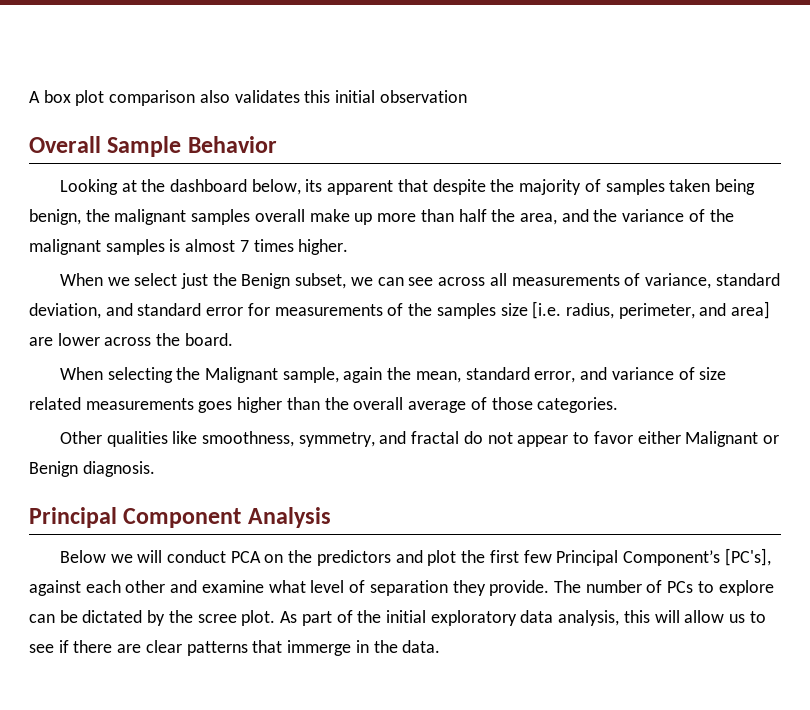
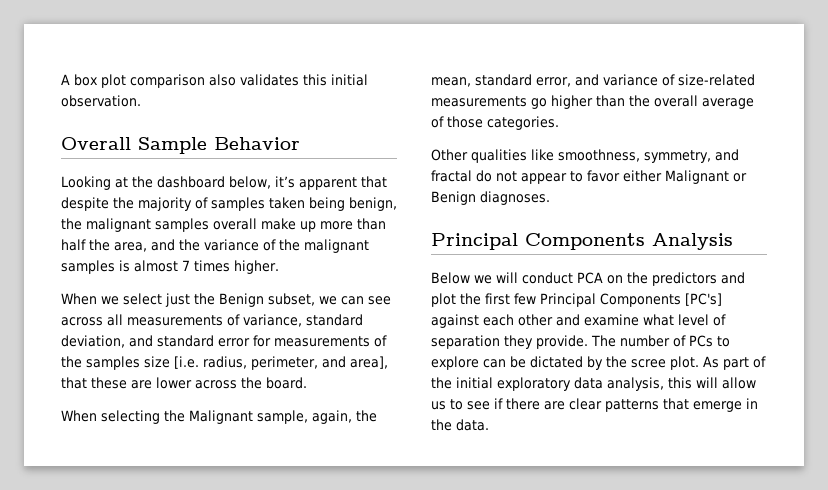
[379,90,467,103] observation -> [61,95,141,107] observation.
[305,179,323,192] its -> [275,176,295,188] it’s
[731,301,771,319] area] -> [350,356,388,369] [61,377,127,389] area], that these
[343,367,383,383] again -> [312,410,352,424] again,
[699,367,727,380] [29,397,233,413] size related measurements goes -> [678,74,755,86] [431,96,547,109] size-related measurements go
[82,461,155,477] [29,507,242,528] diagnosis. // Principal Component -> [480,191,550,205] [431,233,645,250] diagnoses. // Principal Components
[622,548,771,566] Component’s [PC's], -> [600,293,722,307] Components [PC's]
[287,640,352,656] immerge -> [693,401,742,412] emerge

